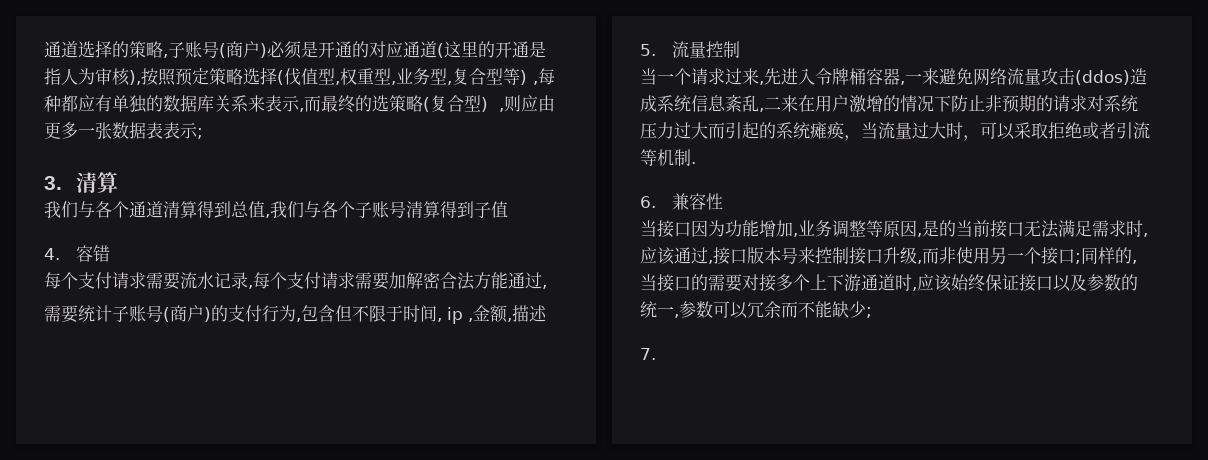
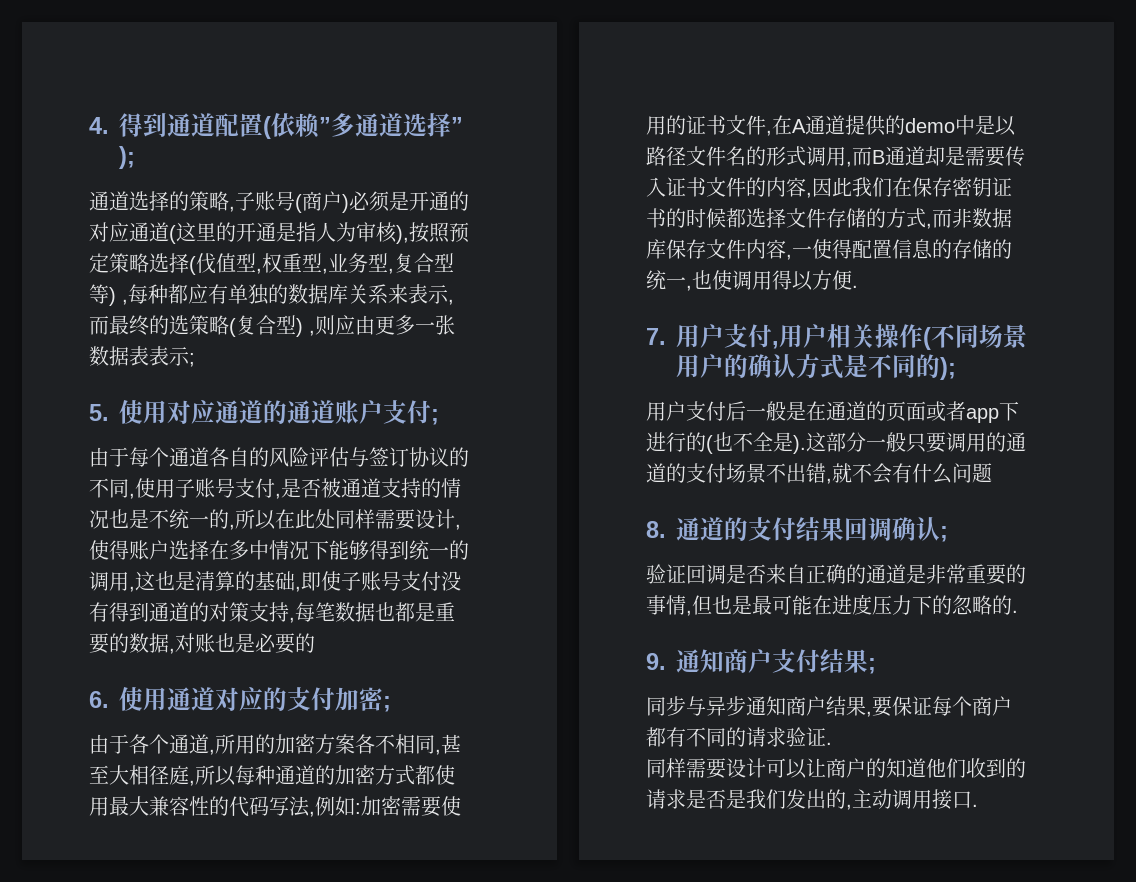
(44, 49) none -> [89,113,463,139] [119,146,135,169] 4.得到通道配置(依赖”多通道选择” ); //
[44,172,119,193] [44,201,508,218] [44,245,111,262] [44,272,547,290] [44,305,547,324] [640,41,741,58] [640,68,1147,86] [640,94,1138,113] [640,122,1150,141] [640,149,696,166] [640,193,724,210] [640,220,1148,238] [640,247,1137,265] [640,274,1138,292] [640,301,872,319] [640,348,656,360] 3.清算 // 我们与各个通道清算得到总值,我们与各个子账号清算得到子值 // 4.容错 // 每个支付请求需要流水记录,每个支付请求需要加解密合法方能通过, // 需要统计子账号(商户)的支付行为,包含但不限于时间, ip ,金额,描述 // 5.流量控制 // 当一个请求过来,先进入令牌桶容器,一来避免网络流量攻击(ddos)造成系统信息紊乱,二来在用户激增的情况下防止非预期的请求对系统压力过大而引起的系统瘫痪，当流量过大时，可以采取拒绝或者引流等机制. // 6.兼容性 // 当接口因为功能增加,业务调整等原因,是的当前接口无法满足需求时,应该通过,接口版本号来控制接口升级,而非使用另一个接口;同样的,当接口的需要对接多个上下游通道时,应该始终保证接口以及参数的统一,参数可以冗余而不能缺少; // 7. -> [89,400,439,425] [89,447,469,467] [89,478,461,499] [89,509,461,530] [89,540,469,560] [89,571,461,592] [89,602,455,623] [89,633,315,654] [89,687,391,712] [89,734,461,755] [89,765,455,786] [89,796,461,817] [646,115,1016,136] [646,146,1025,167] [646,177,1012,198] [646,208,1012,229] [646,239,1012,260] [646,270,858,291] [646,324,1027,350] [676,354,956,380] [646,401,1019,423] [646,432,1026,454] [646,463,992,484] [646,517,948,542] [646,564,1026,585] [646,594,1018,616] [646,649,876,674] [646,696,1012,717] [646,727,832,747] [646,758,1026,779] [646,789,978,810] 5.使用对应通道的通道账户支付; // 由于每个通道各自的风险评估与签订协议的不同,使用子账号支付,是否被通道支持的情况也是不统一的,所以在此处同样需要设计,使得账户选择在多中情况下能够得到统一的调用,这也是清算的基础,即使子账号支付没有得到通道的对策支持,每笔数据也都是重要的数据,对账也是必要的 // 6.使用通道对应的支付加密; // 由于各个通道,所用的加密方案各不相同,甚至大相径庭,所以每种通道的加密方式都使用最大兼容性的代码写法,例如:加密需要使用的证书文件,在A通道提供的demo中是以路径文件名的形式调用,而B通道却是需要传入证书文件的内容,因此我们在保存密钥证书的时候都选择文件存储的方式,而非数据库保存文件内容,一使得配置信息的存储的统一,也使调用得以方便. // 7.用户支付,用户相关操作(不同场景用户的确认方式是不同的); // 用户支付后一般是在通道的页面或者app下进行的(也不全是).这部分一般只要调用的通道的支付场景不出错,就不会有什么问题 // 8.通道的支付结果回调确认; // 验证回调是否来自正确的通道是非常重要的事情,但也是最可能在进度压力下的忽略的. // 9.通知商户支付结果; // 同步与异步通知商户结果,要保证每个商户都有不同的请求验证. // 同样需要设计可以让商户的知道他们收到的请求是否是我们发出的,主动调用接口.

